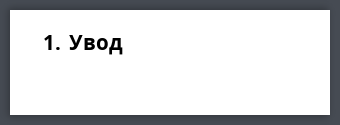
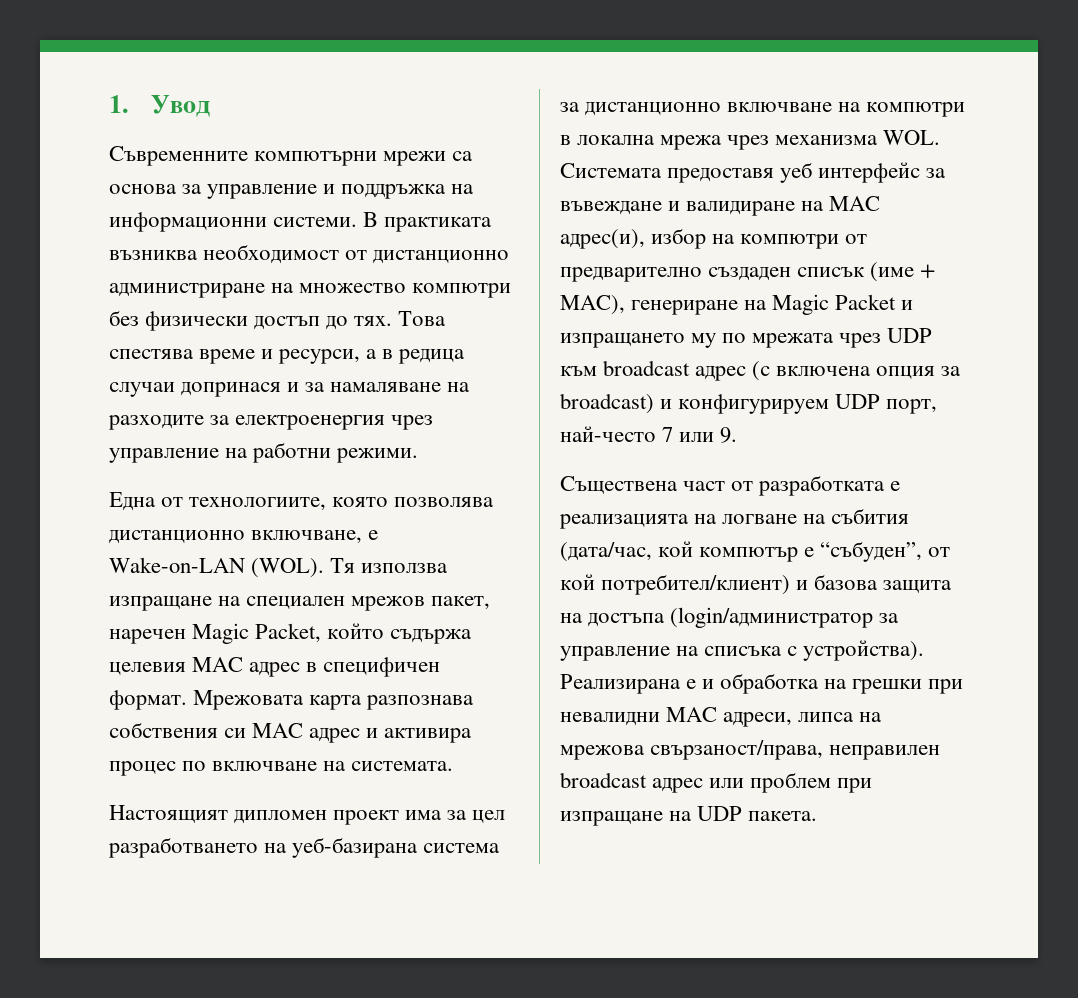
(123, 45) none -> [109,146,474,166] [109,184,475,199] [109,212,493,232] [109,244,510,264] [109,283,512,298] [109,310,447,331] [109,349,466,364] [109,382,471,397] [108,415,434,430] [109,442,419,463] [109,492,495,511] [109,530,379,544] [109,557,449,578] [109,596,491,611] [109,623,473,644] [109,657,441,677] [109,690,475,710] [109,722,473,743] [109,761,454,776] [109,805,506,825] [108,837,501,858] [560,102,966,117] [560,130,941,150] [560,162,947,183] [560,196,881,216] [560,228,868,249] [560,262,936,282] [560,294,914,315] [560,328,933,348] [560,360,962,381] [560,393,938,414] [560,426,738,443] [560,475,901,496] [559,508,910,529] [560,541,951,562] [560,574,953,595] [560,607,900,628] [560,640,925,661] [560,673,964,694] [560,707,883,727] [560,740,941,760] [560,772,873,793] [560,806,818,826] // Съвременните компютърни мрежи са основа за управление и поддръжка на информационни системи. В практиката възниква необходимост от дистанционно администриране на множество компютри без физически достъп до тях. Това спестява време и ресурси, а в редица случаи допринася и за намаляване на разходите за електроенергия чрез управление на работни режими. // Една от технологиите, която позволява дистанционно включване, е Wake-on-LAN (WOL). Тя използва изпращане на специален мрежов пакет, наречен Magic Packet, който съдържа целевия MAC адрес в специфичен формат. Мрежовата карта разпознава собствения си MAC адрес и активира процес по включване на системата. // Настоящият дипломен проект има за цел разработването на уеб-базирана система за дистанционно включване на компютри в локална мрежа чрез механизма WOL. Системата предоставя уеб интерфейс за въвеждане и валидиране на MAC адрес(и), избор на компютри от предварително създаден списък (име + MAC), генериране на Magic Packet и изпращането му по мрежата чрез UDP към broadcast адрес (с включена опция за broadcast) и конфигурируем UDP порт, най-често 7 или 9. // Съществена част от разработката е реализацията на логване на събития (дата/час, кой компютър е “събуден”, от кой потребител/клиент) и базова защита на достъпа (login/администратор за управление на списъка с устройства). Реализирана е и обработка на грешки при невалидни MAC адреси, липса на мрежова свързаност/права, неправилен broadcast адрес или проблем при изпращане на UDP пакета.

